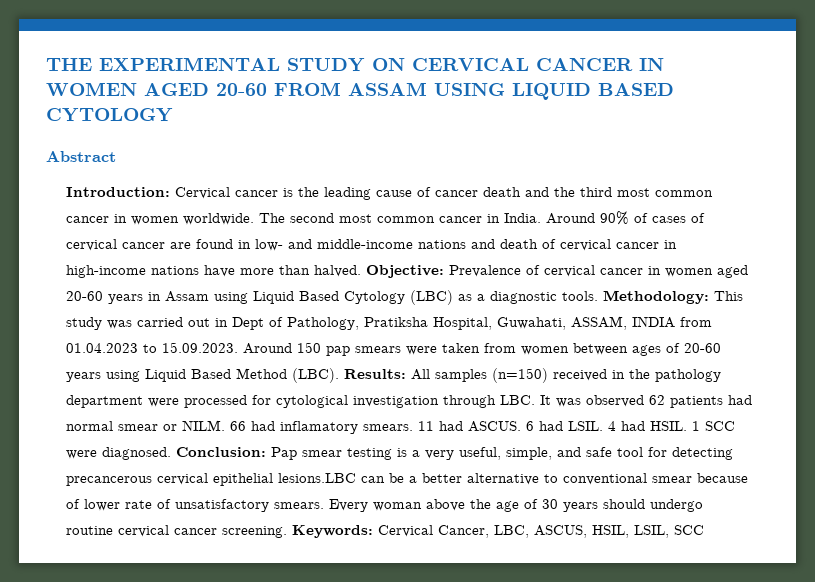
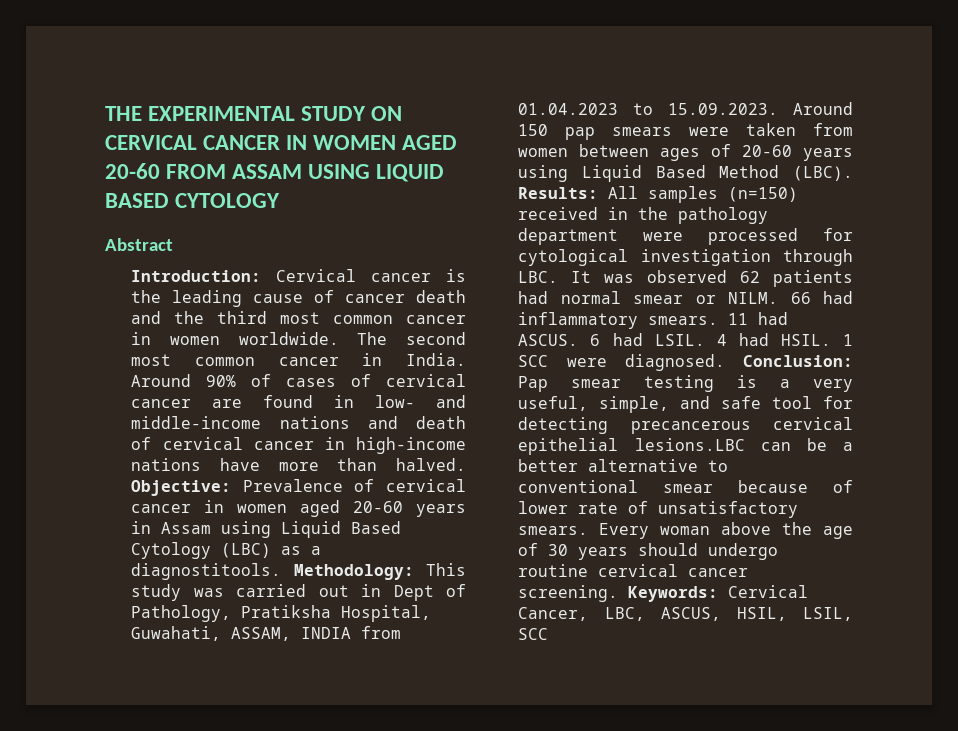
[489,291,598,304] diagnostic tools. -> [131,563,282,580] diagnostitools.
[279,421,358,434] inflamatory -> [518,312,639,329] inflammatory

